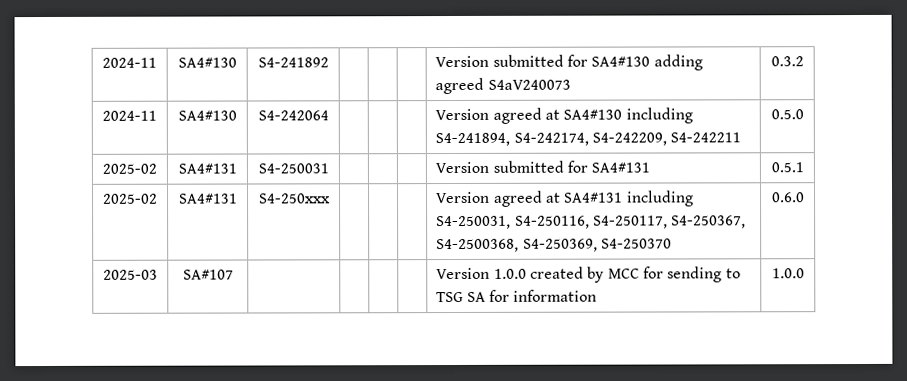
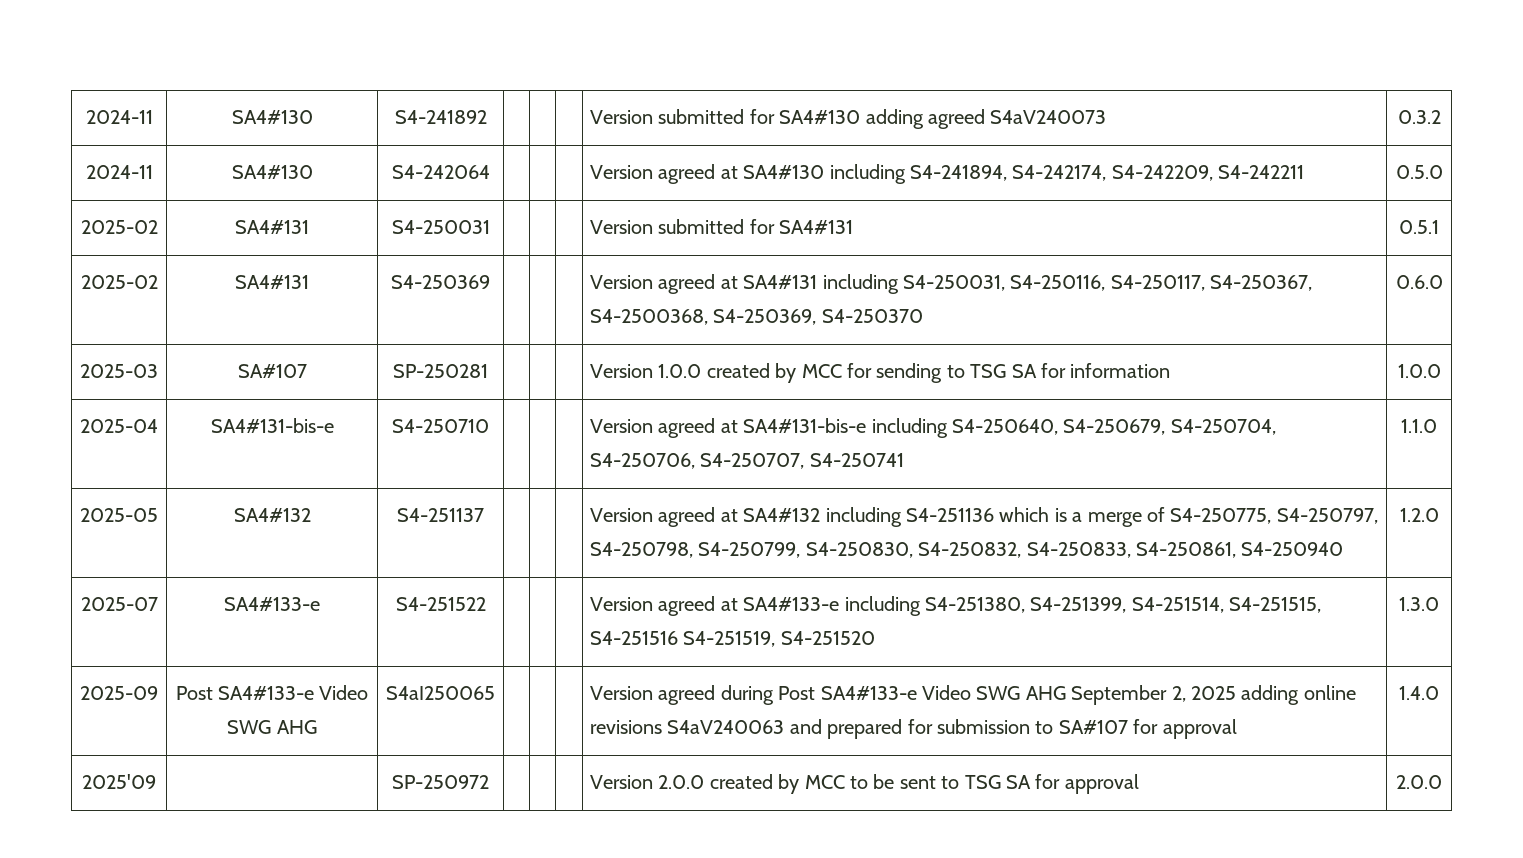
[258,193,331,204] S4-250xxx -> [391,275,490,289] S4-250369
(234, 274) none -> [393,364,488,378] SP-250281
(805, 273) none -> [80,419,158,433] [210,418,334,433] [392,419,489,433] [590,418,1276,438] [590,453,904,469] [1401,419,1437,433] [80,508,158,522] [233,508,311,522] [397,508,484,522] [590,507,1378,527] [590,542,1344,558] [1399,508,1439,522] [80,597,158,611] [224,597,320,611] [395,597,486,611] [590,596,1322,616] [590,631,875,647] [1399,597,1439,611] [80,686,158,700] [175,685,369,700] [227,720,317,734] [386,686,495,700] [590,685,1356,705] [590,719,1237,739] [1399,686,1439,700] [82,774,156,789] [392,775,489,789] [590,774,1139,794] [1396,775,1442,789] // 2025-04 | SA4#131-bis-e | S4-250710 | | | | Version agreed at SA4#131-bis-e including S4-250640, S4-250679, S4-250704, S4-250706, S4-250707, S4-250741 | 1.1.0 // 2025-05 | SA4#132 | S4-251137 | | | | Version agreed at SA4#132 including S4-251136 which is a merge of S4-250775, S4-250797, S4-250798, S4-250799, S4-250830, S4-250832, S4-250833, S4-250861, S4-250940 | 1.2.0 // 2025-07 | SA4#133-e | S4-251522 | | | | Version agreed at SA4#133-e including S4-251380, S4-251399, S4-251514, S4-251515, S4-251516 S4-251519, S4-251520 | 1.3.0 // 2025-09 | Post SA4#133-e Video SWG AHG | S4aI250065 | | | | Version agreed during Post SA4#133-e Video SWG AHG September 2, 2025 adding online revisions S4aV240063 and prepared for submission to SA#107 for approval | 1.4.0 // 2025'09 | | SP-250972 | | | | Version 2.0.0 created by MCC to be sent to TSG SA for approval | 2.0.0

